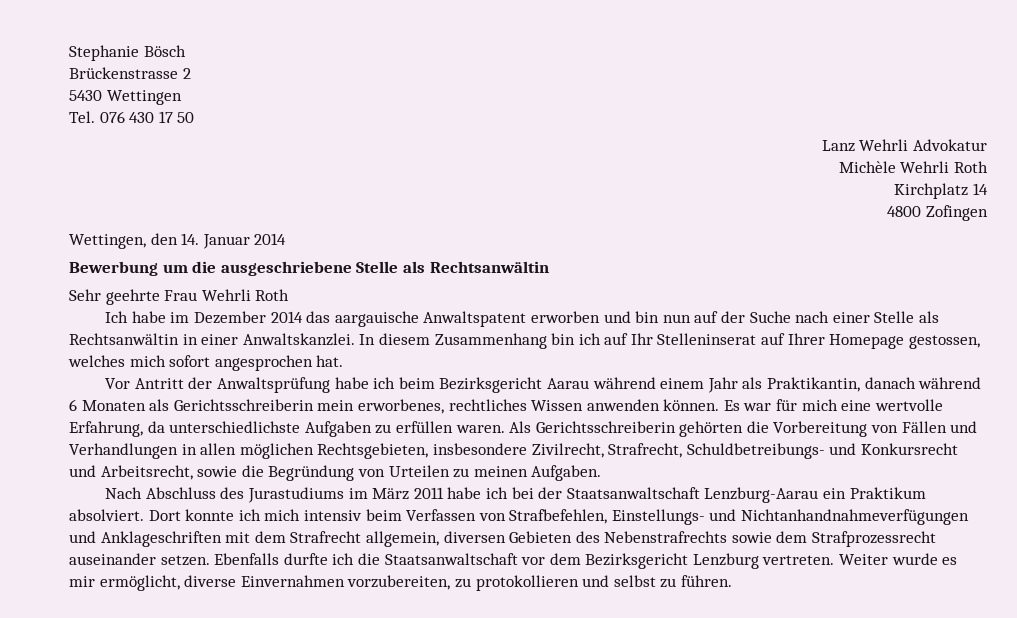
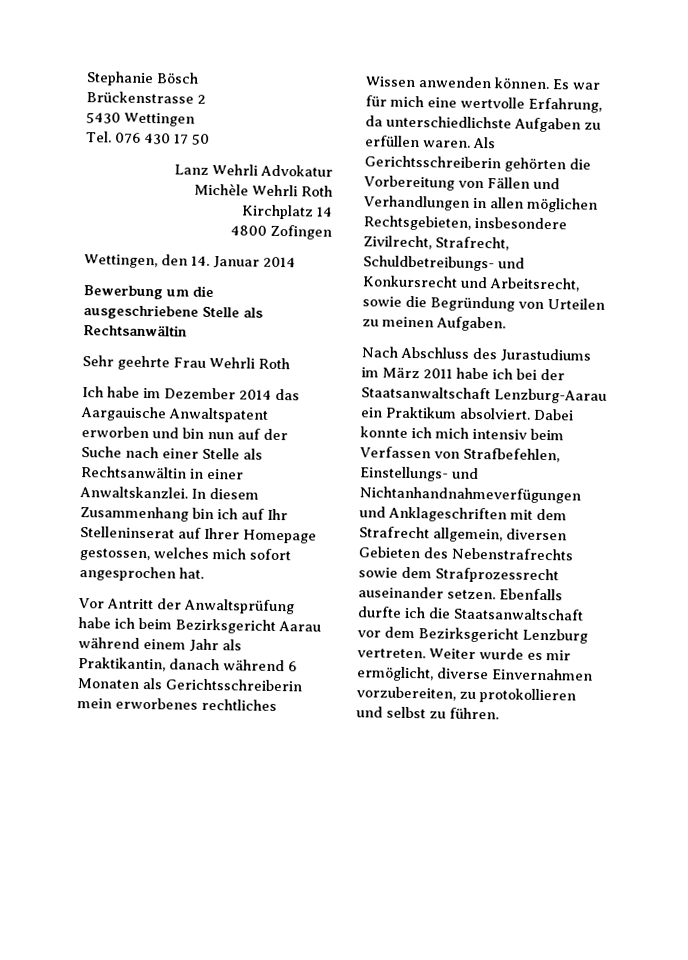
[334,311,419,327] aargauische -> [80,406,167,422] Aargauische
[357,399,444,414] erworbenes, -> [115,697,198,710] erworbenes
[148,510,181,521] Dort -> [533,408,574,421] Dabei

